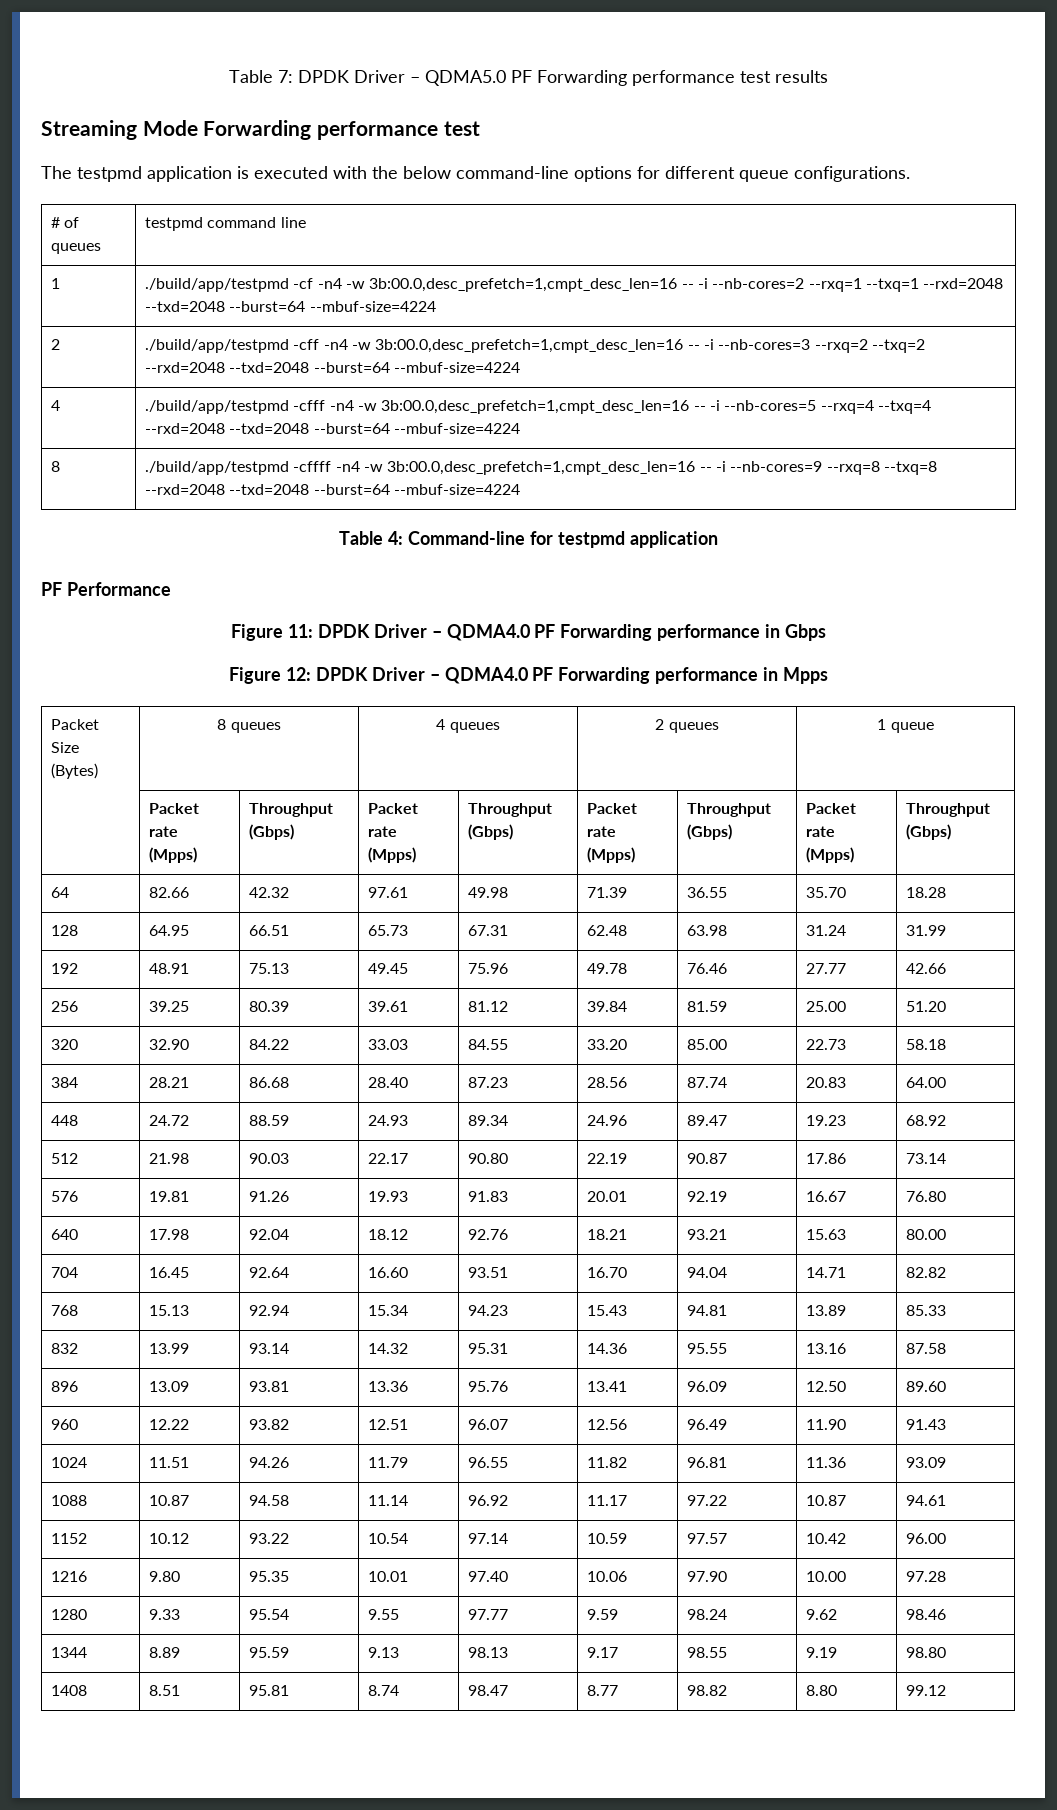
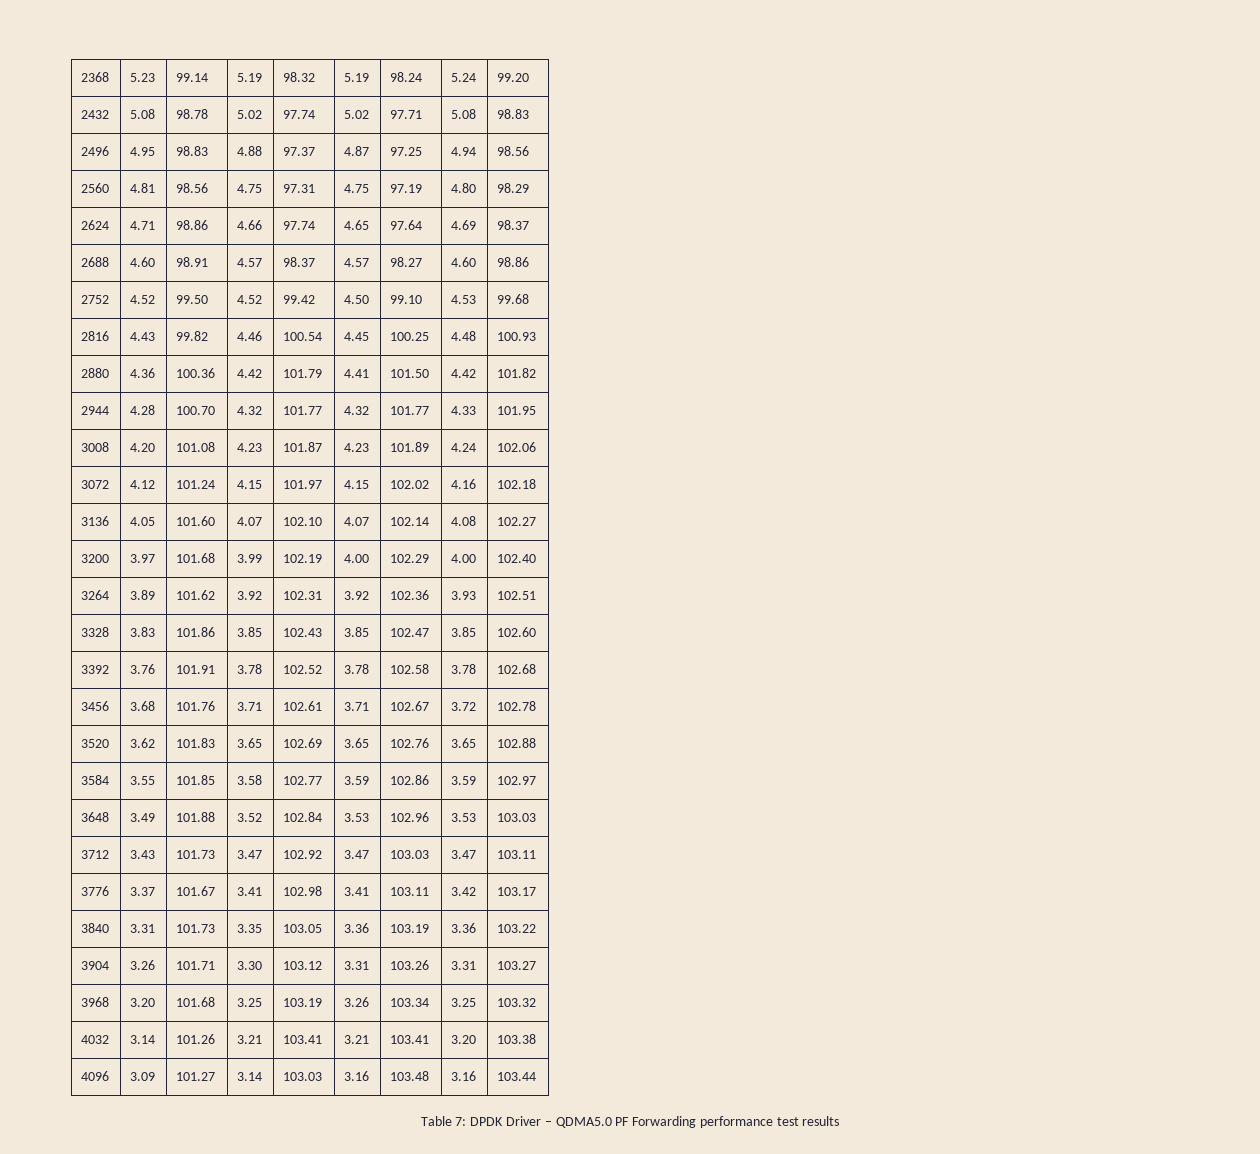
(229, 76) none -> [81,72,110,82] [130,73,156,82] [176,73,209,82] [237,73,263,82] [283,72,316,82] [344,73,370,82] [390,72,423,82] [451,73,477,82] [497,73,530,82] [81,110,110,119] [130,109,156,119] [176,109,209,119] [237,110,263,119] [283,110,316,119] [344,110,370,119] [390,110,423,119] [451,109,477,119] [497,109,530,119] [81,146,110,156] [130,147,156,156] [176,146,209,156] [237,146,263,156] [283,147,316,156] [344,146,370,156] [390,147,423,156] [451,147,477,156] [497,146,530,156] [81,183,110,193] [130,183,156,193] [176,183,209,193] [237,184,263,193] [283,184,316,193] [344,184,370,193] [390,184,423,193] [451,183,477,193] [497,183,530,193] [81,220,110,230] [130,221,156,230] [176,220,209,230] [237,220,263,230] [283,221,316,230] [344,220,370,230] [390,220,423,230] [451,220,477,230] [497,220,530,230] [81,257,110,267] [130,257,156,267] [176,257,209,267] [237,258,263,267] [283,257,316,267] [344,258,370,267] [390,257,423,267] [451,257,477,267] [497,257,530,267] [81,295,110,304] [130,295,156,304] [176,295,209,304] [237,295,263,304] [283,295,316,304] [344,295,370,304] [390,295,423,304] [451,295,477,304] [497,294,530,304] [81,331,110,341] [130,332,156,341] [176,331,209,341] [237,331,263,341] [283,332,323,341] [344,332,370,341] [390,332,430,341] [451,331,477,341] [497,332,537,341] [81,368,110,378] [130,368,156,378] [176,368,216,378] [237,369,263,378] [283,369,323,378] [344,369,370,378] [390,369,430,378] [451,369,477,378] [497,368,537,378] [81,406,110,415] [130,405,156,415] [176,406,216,415] [237,406,263,415] [283,406,323,415] [344,406,370,415] [390,406,430,415] [451,406,477,415] [497,406,537,415] [81,442,110,452] [130,443,156,452] [176,442,216,452] [237,443,263,452] [283,442,323,452] [344,443,370,452] [390,442,430,452] [451,443,477,452] [497,442,537,452] [81,480,110,489] [130,480,156,489] [176,480,216,489] [237,480,263,489] [283,480,323,489] [344,480,370,489] [390,480,430,489] [451,479,477,489] [497,479,537,489] [81,516,110,526] [130,517,156,526] [176,516,216,526] [237,517,263,526] [283,517,323,526] [344,517,370,526] [390,517,430,526] [451,516,477,526] [497,517,537,526] [81,554,110,563] [130,554,156,563] [176,553,216,563] [237,554,263,563] [283,554,323,563] [344,554,370,563] [390,554,430,563] [451,554,477,563] [497,554,537,563] [81,590,110,600] [130,590,156,600] [176,590,216,600] [237,591,263,600] [283,591,323,600] [344,591,370,600] [390,590,430,600] [451,591,477,600] [497,591,537,600] [81,627,110,637] [130,627,156,637] [176,627,216,637] [237,627,263,637] [283,628,323,637] [344,627,370,637] [390,628,430,637] [451,627,477,637] [497,627,537,637] [81,665,110,674] [130,664,156,674] [176,665,216,674] [237,664,263,674] [283,665,323,674] [344,664,370,674] [390,664,430,674] [451,664,477,674] [497,664,537,674] [81,701,110,711] [130,701,156,711] [176,701,216,711] [237,702,263,711] [283,701,323,711] [344,702,370,711] [390,701,430,711] [451,702,477,711] [497,701,537,711] [81,739,110,748] [130,738,156,748] [176,738,216,748] [237,738,263,748] [283,738,323,748] [344,738,370,748] [390,738,430,748] [451,738,477,748] [497,738,537,748] [81,775,110,785] [130,776,156,785] [176,775,216,785] [237,775,263,785] [283,776,323,785] [344,776,370,785] [390,775,430,785] [451,776,477,785] [497,776,537,785] [81,812,110,822] [130,813,156,822] [176,812,216,822] [237,813,263,822] [283,812,323,822] [344,813,370,822] [390,812,430,822] [451,813,477,822] [497,813,537,822] [81,850,110,859] [130,850,156,859] [176,850,216,859] [237,850,263,859] [283,850,323,859] [344,850,370,859] [390,850,430,859] [451,850,477,859] [497,850,537,859] [81,886,110,896] [130,887,156,896] [176,886,216,896] [237,887,263,896] [283,886,323,896] [344,887,370,896] [390,887,430,896] [451,887,477,896] [497,887,537,896] [81,923,110,933] [130,924,156,933] [176,924,216,933] [237,924,263,933] [283,924,323,933] [344,923,370,933] [390,924,430,933] [451,923,477,933] [497,924,537,933] [81,961,110,970] [130,960,156,970] [176,961,216,970] [237,961,263,970] [283,961,323,970] [344,961,370,970] [390,960,430,970] [451,961,477,970] [497,961,537,970] [81,997,110,1007] [130,998,156,1007] [176,997,216,1007] [237,998,263,1007] [283,998,323,1007] [344,997,370,1007] [390,998,430,1007] [451,998,477,1007] [497,998,537,1007] [81,1035,110,1044] [130,1035,156,1044] [176,1034,216,1044] [237,1035,263,1044] [283,1035,323,1044] [344,1035,370,1044] [390,1035,430,1044] [451,1035,477,1044] [497,1034,537,1044] [81,1071,110,1081] [130,1072,156,1081] [176,1072,216,1081] [237,1072,263,1081] [283,1072,323,1081] [344,1071,370,1081] [390,1071,430,1081] [451,1071,477,1081] [497,1072,537,1081] 2368 | 5.23 | 99.14 | 5.19 | 98.32 | 5.19 | 98.24 | 5.24 | 99.20 // 2432 | 5.08 | 98.78 | 5.02 | 97.74 | 5.02 | 97.71 | 5.08 | 98.83 // 2496 | 4.95 | 98.83 | 4.88 | 97.37 | 4.87 | 97.25 | 4.94 | 98.56 // 2560 | 4.81 | 98.56 | 4.75 | 97.31 | 4.75 | 97.19 | 4.80 | 98.29 // 2624 | 4.71 | 98.86 | 4.66 | 97.74 | 4.65 | 97.64 | 4.69 | 98.37 // 2688 | 4.60 | 98.91 | 4.57 | 98.37 | 4.57 | 98.27 | 4.60 | 98.86 // 2752 | 4.52 | 99.50 | 4.52 | 99.42 | 4.50 | 99.10 | 4.53 | 99.68 // 2816 | 4.43 | 99.82 | 4.46 | 100.54 | 4.45 | 100.25 | 4.48 | 100.93 // 2880 | 4.36 | 100.36 | 4.42 | 101.79 | 4.41 | 101.50 | 4.42 | 101.82 // 2944 | 4.28 | 100.70 | 4.32 | 101.77 | 4.32 | 101.77 | 4.33 | 101.95 // 3008 | 4.20 | 101.08 | 4.23 | 101.87 | 4.23 | 101.89 | 4.24 | 102.06 // 3072 | 4.12 | 101.24 | 4.15 | 101.97 | 4.15 | 102.02 | 4.16 | 102.18 // 3136 | 4.05 | 101.60 | 4.07 | 102.10 | 4.07 | 102.14 | 4.08 | 102.27 // 3200 | 3.97 | 101.68 | 3.99 | 102.19 | 4.00 | 102.29 | 4.00 | 102.40 // 3264 | 3.89 | 101.62 | 3.92 | 102.31 | 3.92 | 102.36 | 3.93 | 102.51 // 3328 | 3.83 | 101.86 | 3.85 | 102.43 | 3.85 | 102.47 | 3.85 | 102.60 // 3392 | 3.76 | 101.91 | 3.78 | 102.52 | 3.78 | 102.58 | 3.78 | 102.68 // 3456 | 3.68 | 101.76 | 3.71 | 102.61 | 3.71 | 102.67 | 3.72 | 102.78 // 3520 | 3.62 | 101.83 | 3.65 | 102.69 | 3.65 | 102.76 | 3.65 | 102.88 // 3584 | 3.55 | 101.85 | 3.58 | 102.77 | 3.59 | 102.86 | 3.59 | 102.97 // 3648 | 3.49 | 101.88 | 3.52 | 102.84 | 3.53 | 102.96 | 3.53 | 103.03 // 3712 | 3.43 | 101.73 | 3.47 | 102.92 | 3.47 | 103.03 | 3.47 | 103.11 // 3776 | 3.37 | 101.67 | 3.41 | 102.98 | 3.41 | 103.11 | 3.42 | 103.17 // 3840 | 3.31 | 101.73 | 3.35 | 103.05 | 3.36 | 103.19 | 3.36 | 103.22 // 3904 | 3.26 | 101.71 | 3.30 | 103.12 | 3.31 | 103.26 | 3.31 | 103.27 // 3968 | 3.20 | 101.68 | 3.25 | 103.19 | 3.26 | 103.34 | 3.25 | 103.32 // 4032 | 3.14 | 101.26 | 3.21 | 103.41 | 3.21 | 103.41 | 3.20 | 103.38 // 4096 | 3.09 | 101.27 | 3.14 | 103.03 | 3.16 | 103.48 | 3.16 | 103.44 //
[41,120,480,140] [41,166,910,182] [51,217,80,228] [51,243,102,254] [145,217,306,231] [51,278,61,289] [145,278,1004,292] [145,301,436,312] [51,339,61,350] [145,339,926,353] [145,362,521,373] [51,400,61,411] [145,400,932,414] [145,423,521,434] [51,461,61,472] [145,461,938,475] [145,484,521,495] [339,531,718,548] [41,582,171,596] [231,624,826,641] [229,667,828,684] [51,719,100,730] [51,742,80,753] [51,763,99,779] [217,719,281,733] [436,719,500,733] [655,719,719,733] [877,719,934,733] [149,803,200,814] [149,826,179,837] [149,847,198,863] [249,803,334,817] [249,824,295,840] [368,803,419,814] [368,826,398,837] [368,847,417,863] [468,803,553,817] [468,824,514,840] [587,803,638,814] [587,826,617,837] [587,847,636,863] [687,803,772,817] [687,824,733,840] [806,803,857,814] [806,826,836,837] [806,847,855,863] [906,803,991,817] [906,824,952,840] [51,887,70,898] [149,887,190,898] [249,887,290,898] [368,887,409,898] [468,887,509,898] [587,887,628,898] [687,887,728,898] [806,887,847,898] [906,887,947,898] [51,925,79,936] [149,925,190,936] [249,925,290,936] [368,925,409,936] [468,925,509,936] [587,925,628,936] [687,925,728,936] [806,925,847,936] [906,925,947,936] [51,963,79,974] [149,963,190,974] [249,963,290,974] [368,963,409,974] [468,963,509,974] [587,963,628,974] [687,963,728,974] [806,963,847,974] [906,963,947,974] [51,1001,79,1012] [149,1001,190,1012] [249,1001,290,1012] [368,1001,409,1012] [468,1001,509,1012] [587,1001,628,1012] [687,1001,728,1012] [806,1001,847,1012] [906,1001,947,1012] [51,1039,79,1050] [149,1039,190,1050] [249,1039,290,1050] [368,1039,409,1050] [468,1039,509,1050] [587,1039,628,1050] [687,1039,728,1050] [806,1039,847,1050] [906,1039,947,1050] [51,1077,79,1088] [149,1077,190,1088] [249,1077,290,1088] [368,1077,409,1088] [468,1077,509,1088] [587,1077,628,1088] [687,1077,728,1088] [806,1077,847,1088] [906,1077,947,1088] [51,1115,79,1126] [149,1115,190,1126] [249,1115,290,1126] [368,1115,409,1126] [468,1115,509,1126] [587,1115,628,1126] [687,1115,728,1126] [806,1115,847,1126] [906,1115,947,1126] [51,1153,79,1164] [149,1153,190,1164] [249,1153,290,1164] [368,1153,409,1164] [468,1153,509,1164] [587,1153,628,1164] [687,1153,728,1164] [806,1153,847,1164] [906,1153,947,1164] [51,1191,79,1202] [149,1191,190,1202] [249,1191,290,1202] [368,1191,409,1202] [468,1191,509,1202] [587,1191,628,1202] [687,1191,728,1202] [806,1191,847,1202] [906,1191,947,1202] [51,1229,79,1240] [149,1229,190,1240] [249,1229,290,1240] [368,1229,409,1240] [468,1229,509,1240] [587,1229,628,1240] [687,1229,728,1240] [806,1229,847,1240] [906,1229,947,1240] [51,1267,79,1278] [149,1267,190,1278] [249,1267,290,1278] [368,1267,409,1278] [468,1267,509,1278] [587,1267,628,1278] [687,1267,728,1278] [806,1267,847,1278] [906,1267,947,1278] [51,1305,79,1316] [149,1305,190,1316] [249,1305,290,1316] [368,1305,409,1316] [468,1305,509,1316] [587,1305,628,1316] [687,1305,728,1316] [806,1305,847,1316] [906,1305,947,1316] [51,1343,79,1354] [149,1343,190,1354] [249,1343,290,1354] [368,1343,409,1354] [468,1343,509,1354] [587,1343,628,1354] [687,1343,728,1354] [806,1343,847,1354] [906,1343,947,1354] [51,1381,79,1392] [149,1381,190,1392] [249,1381,290,1392] [368,1381,409,1392] [468,1381,509,1392] [587,1381,628,1392] [687,1381,728,1392] [806,1381,847,1392] [906,1381,947,1392] [51,1419,79,1430] [149,1419,190,1430] [249,1419,290,1430] [368,1419,409,1430] [468,1419,509,1430] [587,1419,628,1430] [687,1419,728,1430] [806,1419,847,1430] [906,1419,947,1430] [51,1457,88,1468] [149,1457,190,1468] [249,1457,290,1468] [368,1457,409,1468] [468,1457,509,1468] [587,1457,628,1468] [687,1457,728,1468] [806,1457,847,1468] [906,1457,947,1468] [51,1495,88,1506] [149,1495,190,1506] [249,1495,290,1506] [368,1495,409,1506] [468,1495,509,1506] [587,1495,628,1506] [687,1495,728,1506] [806,1495,847,1506] [906,1495,947,1506] [51,1533,88,1544] [149,1533,190,1544] [249,1533,290,1544] [368,1533,409,1544] [468,1533,509,1544] [587,1533,628,1544] [687,1533,728,1544] [806,1533,847,1544] [906,1533,947,1544] [51,1571,88,1582] [149,1571,181,1582] [249,1571,290,1582] [368,1571,409,1582] [468,1571,509,1582] [587,1571,628,1582] [687,1571,728,1582] [806,1571,847,1582] [906,1571,947,1582] [51,1609,88,1620] [149,1609,181,1620] [249,1609,290,1620] [368,1609,400,1620] [468,1609,509,1620] [587,1609,619,1620] [687,1609,728,1620] [806,1609,838,1620] [906,1609,947,1620] [51,1647,88,1658] [149,1647,181,1658] [249,1647,290,1658] [368,1647,400,1658] [468,1647,509,1658] [587,1647,619,1658] [687,1647,728,1658] [806,1647,838,1658] [906,1647,947,1658] [51,1685,88,1696] [149,1685,181,1696] [249,1685,290,1696] [368,1685,400,1696] [468,1685,509,1696] [587,1685,619,1696] [687,1685,728,1696] [806,1685,838,1696] [906,1685,947,1696] // Streaming Mode Forwarding performance test // The testpmd application is executed with the below command-line options for different queue configurations. // # of queues | testpmd command line // 1 | ./build/app/testpmd -cf -n4 -w 3b:00.0,desc_prefetch=1,cmpt_desc_len=16 -- -i --nb-cores=2 --rxq=1 --txq=1 --rxd=2048 --txd=2048 --burst=64 --mbuf-size=4224 // 2 | ./build/app/testpmd -cff -n4 -w 3b:00.0,desc_prefetch=1,cmpt_desc_len=16 -- -i --nb-cores=3 --rxq=2 --txq=2 --rxd=2048 --txd=2048 --burst=64 --mbuf-size=4224 // 4 | ./build/app/testpmd -cfff -n4 -w 3b:00.0,desc_prefetch=1,cmpt_desc_len=16 -- -i --nb-cores=5 --rxq=4 --txq=4 --rxd=2048 --txd=2048 --burst=64 --mbuf-size=4224 // 8 | ./build/app/testpmd -cffff -n4 -w 3b:00.0,desc_prefetch=1,cmpt_desc_len=16 -- -i --nb-cores=9 --rxq=8 --txq=8 --rxd=2048 --txd=2048 --burst=64 --mbuf-size=4224 // Table 4: Command-line for testpmd application // PF Performance // Figure 11: DPDK Driver – QDMA4.0 PF Forwarding performance in Gbps // Figure 12: DPDK Driver – QDMA4.0 PF Forwarding performance in Mpps // Packet Size (Bytes) | 8 queues | 4 queues | 2 queues | 1 queue // | Packet rate (Mpps) | Throughput (Gbps) | Packet rate (Mpps) | Throughput (Gbps) | Packet rate (Mpps) | Throughput (Gbps) | Packet rate (Mpps) | Throughput (Gbps) // 64 | 82.66 | 42.32 | 97.61 | 49.98 | 71.39 | 36.55 | 35.70 | 18.28 // 128 | 64.95 | 66.51 | 65.73 | 67.31 | 62.48 | 63.98 | 31.24 | 31.99 // 192 | 48.91 | 75.13 | 49.45 | 75.96 | 49.78 | 76.46 | 27.77 | 42.66 // 256 | 39.25 | 80.39 | 39.61 | 81.12 | 39.84 | 81.59 | 25.00 | 51.20 // 320 | 32.90 | 84.22 | 33.03 | 84.55 | 33.20 | 85.00 | 22.73 | 58.18 // 384 | 28.21 | 86.68 | 28.40 | 87.23 | 28.56 | 87.74 | 20.83 | 64.00 // 448 | 24.72 | 88.59 | 24.93 | 89.34 | 24.96 | 89.47 | 19.23 | 68.92 // 512 | 21.98 | 90.03 | 22.17 | 90.80 | 22.19 | 90.87 | 17.86 | 73.14 // 576 | 19.81 | 91.26 | 19.93 | 91.83 | 20.01 | 92.19 | 16.67 | 76.80 // 640 | 17.98 | 92.04 | 18.12 | 92.76 | 18.21 | 93.21 | 15.63 | 80.00 // 704 | 16.45 | 92.64 | 16.60 | 93.51 | 16.70 | 94.04 | 14.71 | 82.82 // 768 | 15.13 | 92.94 | 15.34 | 94.23 | 15.43 | 94.81 | 13.89 | 85.33 // 832 | 13.99 | 93.14 | 14.32 | 95.31 | 14.36 | 95.55 | 13.16 | 87.58 // 896 | 13.09 | 93.81 | 13.36 | 95.76 | 13.41 | 96.09 | 12.50 | 89.60 // 960 | 12.22 | 93.82 | 12.51 | 96.07 | 12.56 | 96.49 | 11.90 | 91.43 // 1024 | 11.51 | 94.26 | 11.79 | 96.55 | 11.82 | 96.81 | 11.36 | 93.09 // 1088 | 10.87 | 94.58 | 11.14 | 96.92 | 11.17 | 97.22 | 10.87 | 94.61 // 1152 | 10.12 | 93.22 | 10.54 | 97.14 | 10.59 | 97.57 | 10.42 | 96.00 // 1216 | 9.80 | 95.35 | 10.01 | 97.40 | 10.06 | 97.90 | 10.00 | 97.28 // 1280 | 9.33 | 95.54 | 9.55 | 97.77 | 9.59 | 98.24 | 9.62 | 98.46 // 1344 | 8.89 | 95.59 | 9.13 | 98.13 | 9.17 | 98.55 | 9.19 | 98.80 // 1408 | 8.51 | 95.81 | 8.74 | 98.47 | 8.77 | 98.82 | 8.80 | 99.12 -> (840, 1121) none

